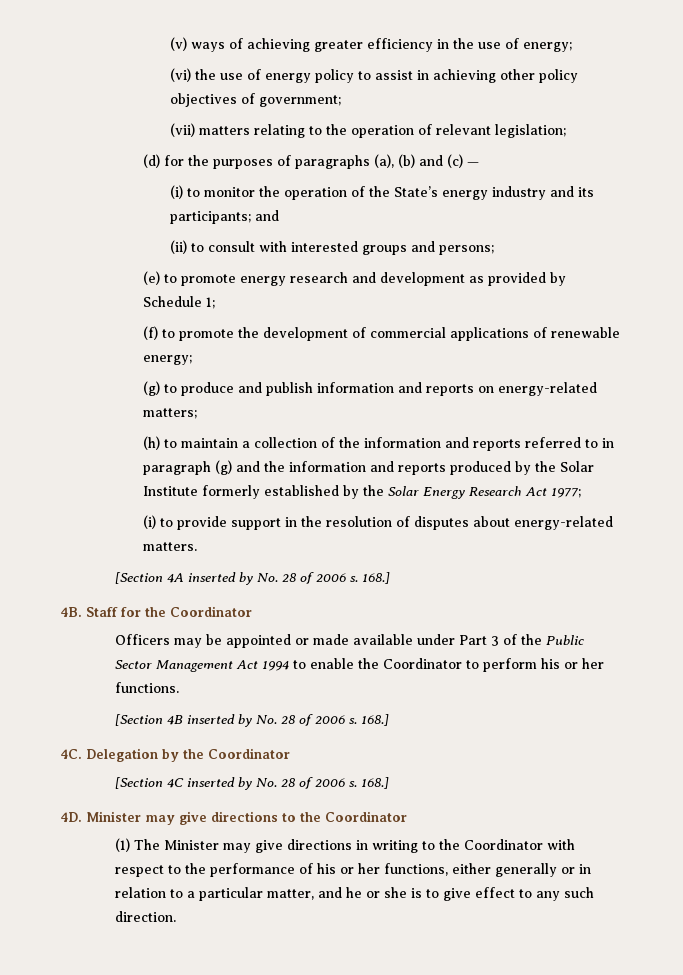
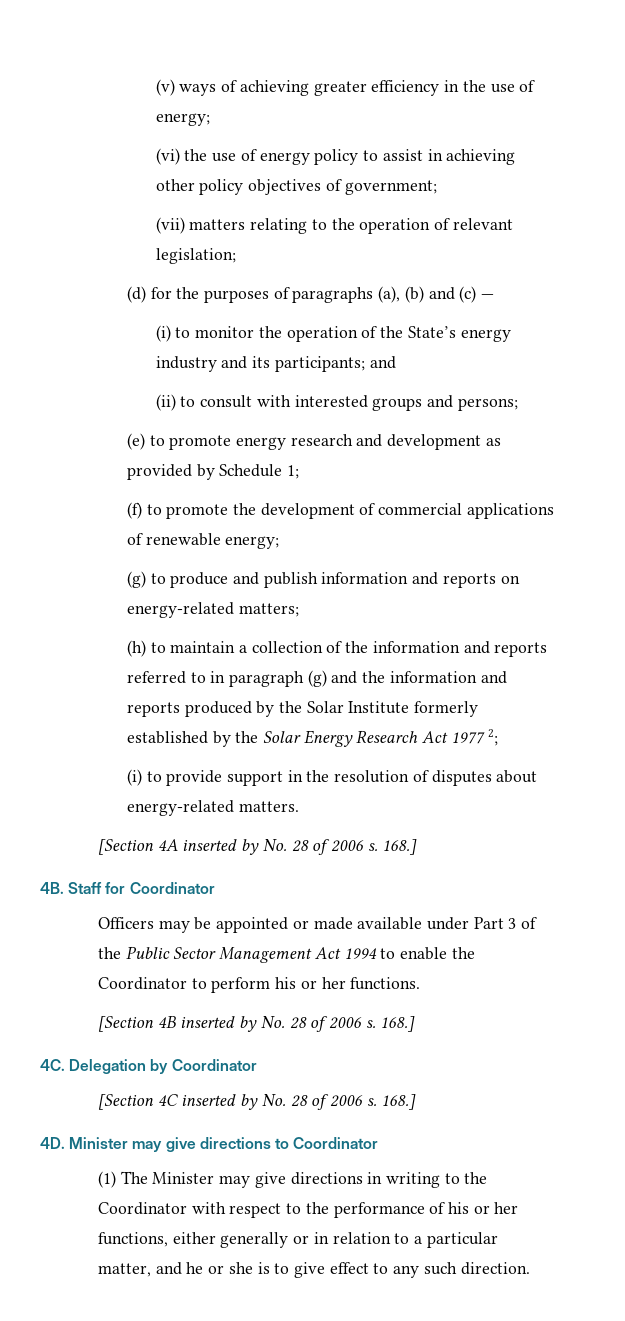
[550,488,581,498] 1977; -> [450,729,498,746] 1977 2;
[145,607,166,617] the -> (126, 888) none
[183,749,204,759] the -> (169, 1066) none
[300,812,321,822] the -> (289, 1143) none

